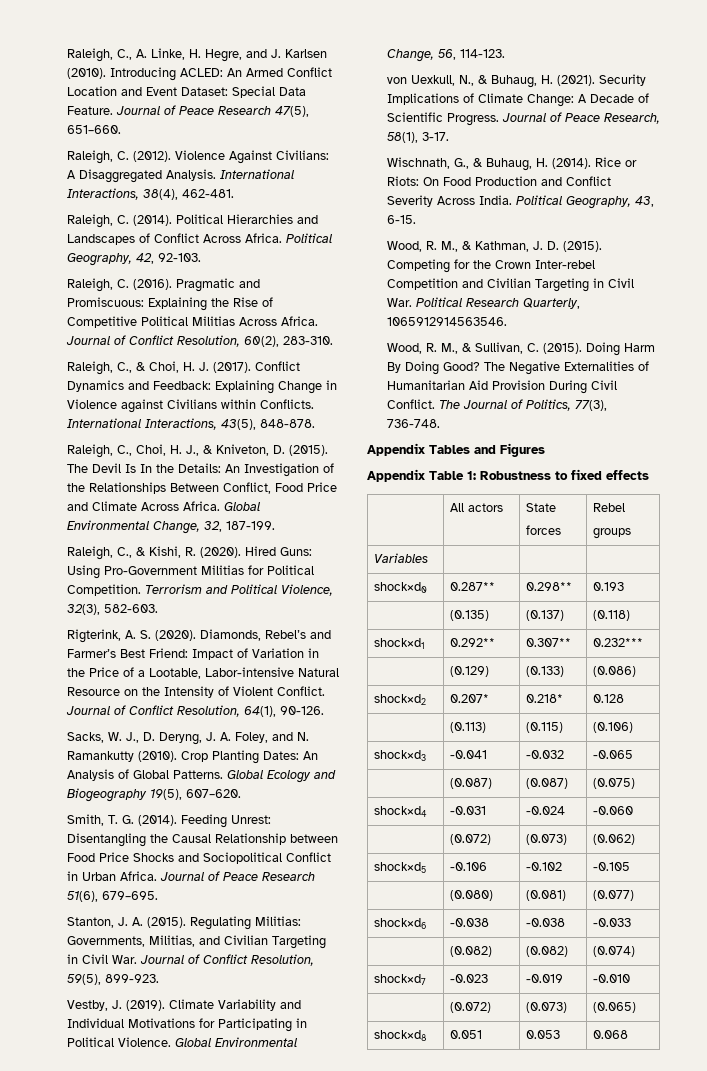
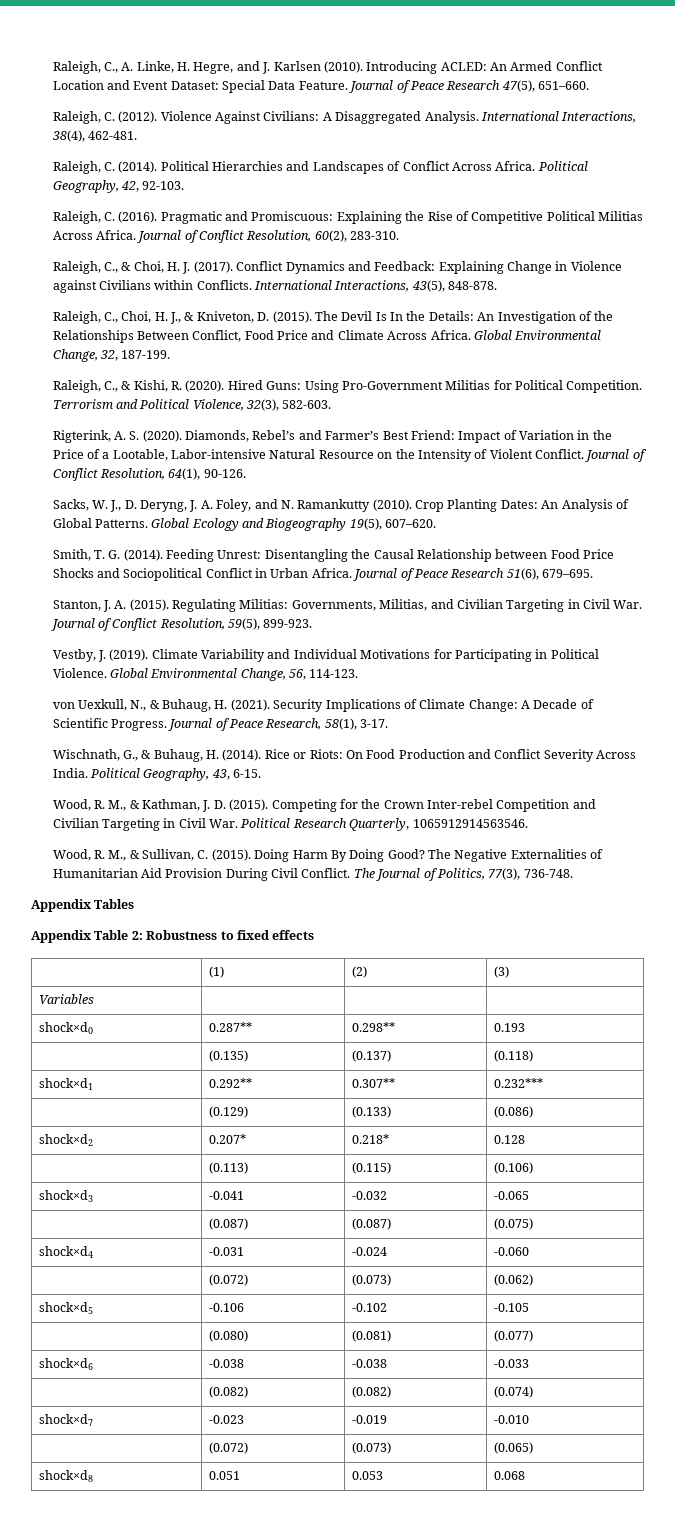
[474,443,545,457] and Figures -> (135, 904) none
[467,471,476,480] 1: -> [131,931,143,940] 2:
[449,503,503,512] [525,503,556,512] [525,525,561,535] [592,503,625,512] [592,528,631,539] All actors | State // forces | Rebel // groups -> [209,966,225,978] [352,966,368,978] [494,966,510,978] (1) | (2) | (3)

